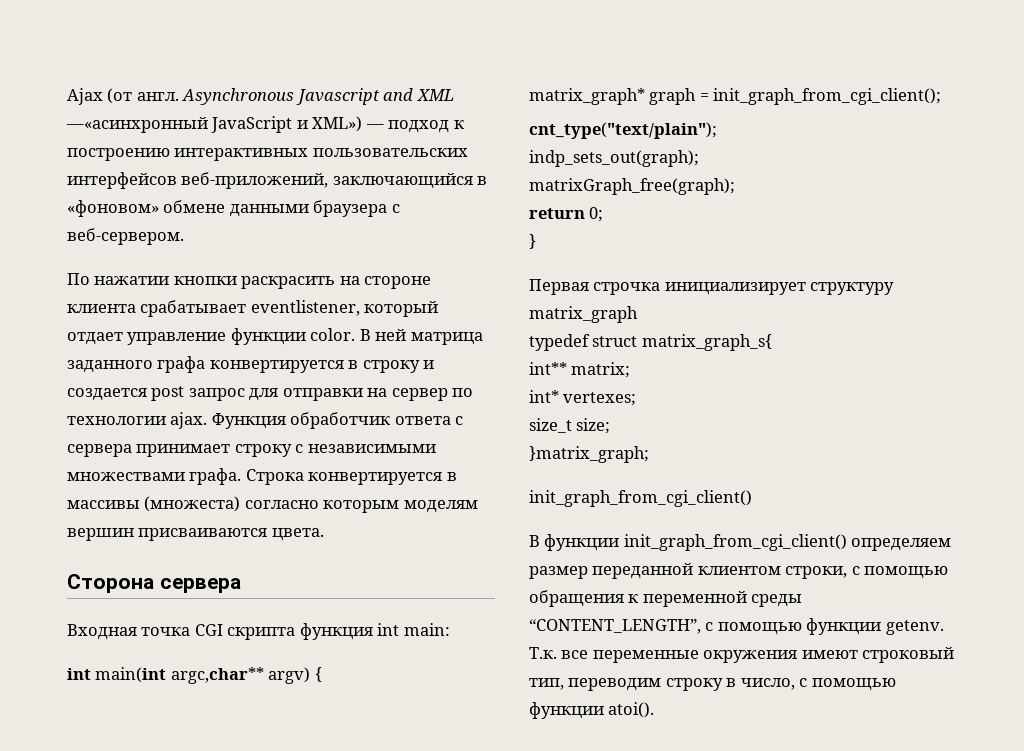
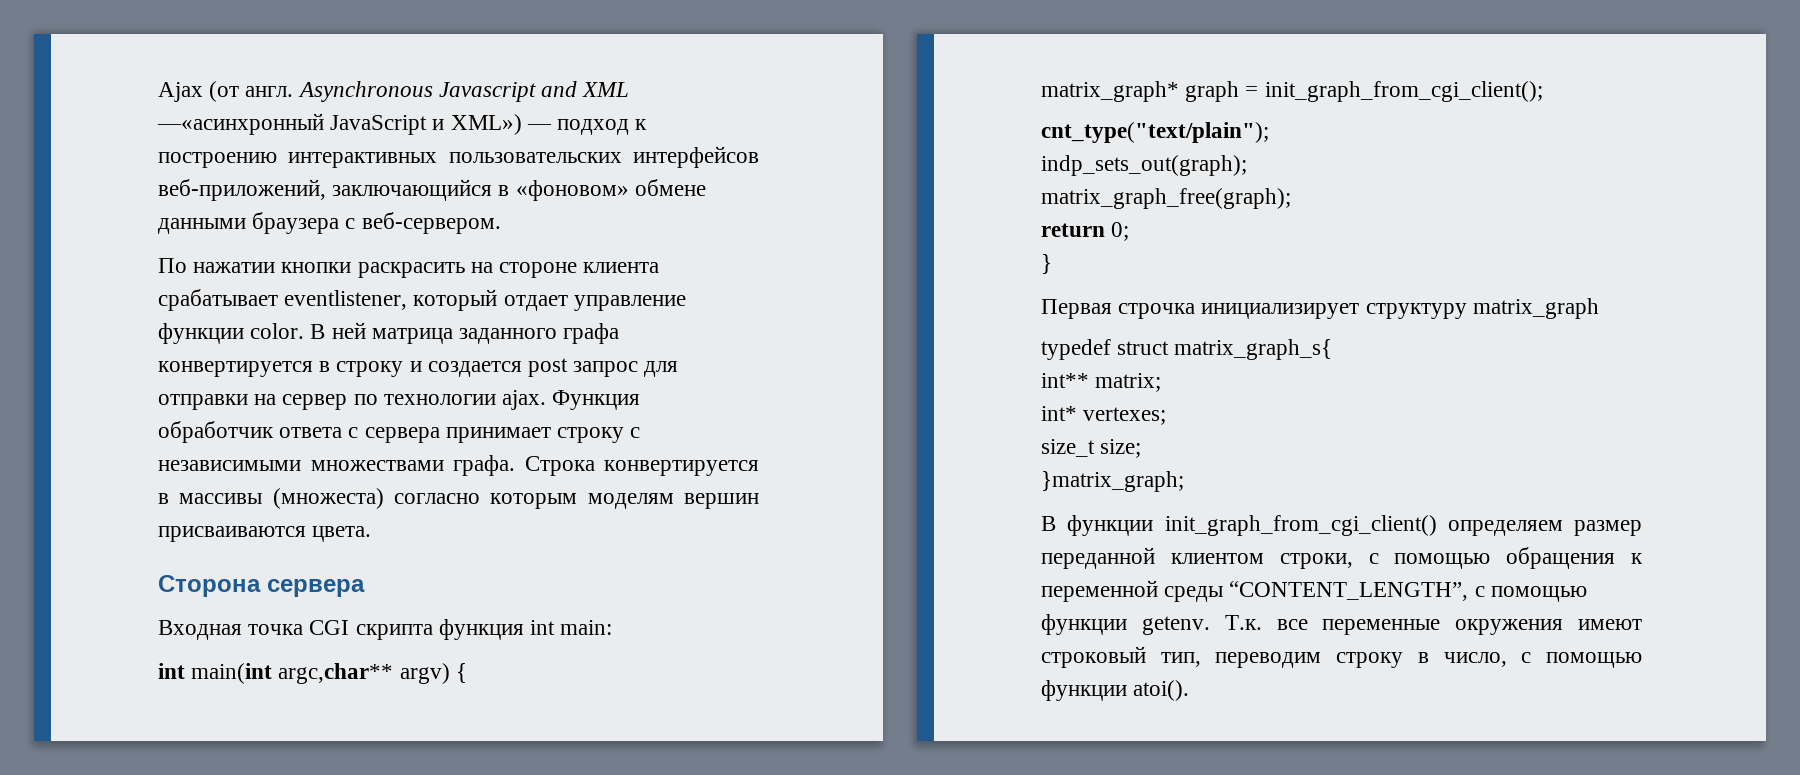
[529,178,735,195] matrixGraph_free(graph); -> [1041,188,1291,209] matrix_graph_free(graph);
[529,490,752,507] // init_graph_from_cgi_client() -> (1184, 481) none

